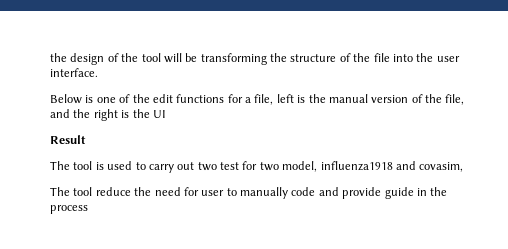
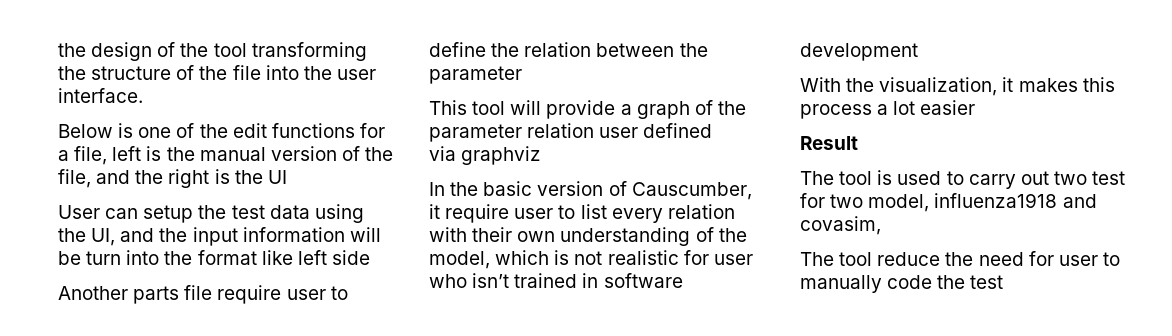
[163,53,198,63] will be -> (247, 50) none
(166, 114) none -> [58,204,364,223] [58,227,381,246] [58,250,370,265] [58,285,348,304] [429,42,708,57] [429,66,522,84] [429,100,746,119] [429,123,713,142] [429,146,542,165] [429,181,752,200] [429,204,735,223] [429,227,747,246] [429,250,753,269] [429,273,683,288] [800,43,918,61] [800,77,1115,96] [800,100,976,119] // User can setup the test data using the UI, and the input information will be turn into the format like left side // Another parts file require user to define the relation between the parameter // This tool will provide a graph of the parameter relation user defined // via graphviz // In the basic version of Causcumber, it require user to list every relation with their own understanding of the model, which is not realistic for user who isn’t trained in software development // With the visualization, it makes this process a lot easier
[318,187,448,199] [50,205,88,214] and provide guide in the process -> [937,275,1004,289] the test

